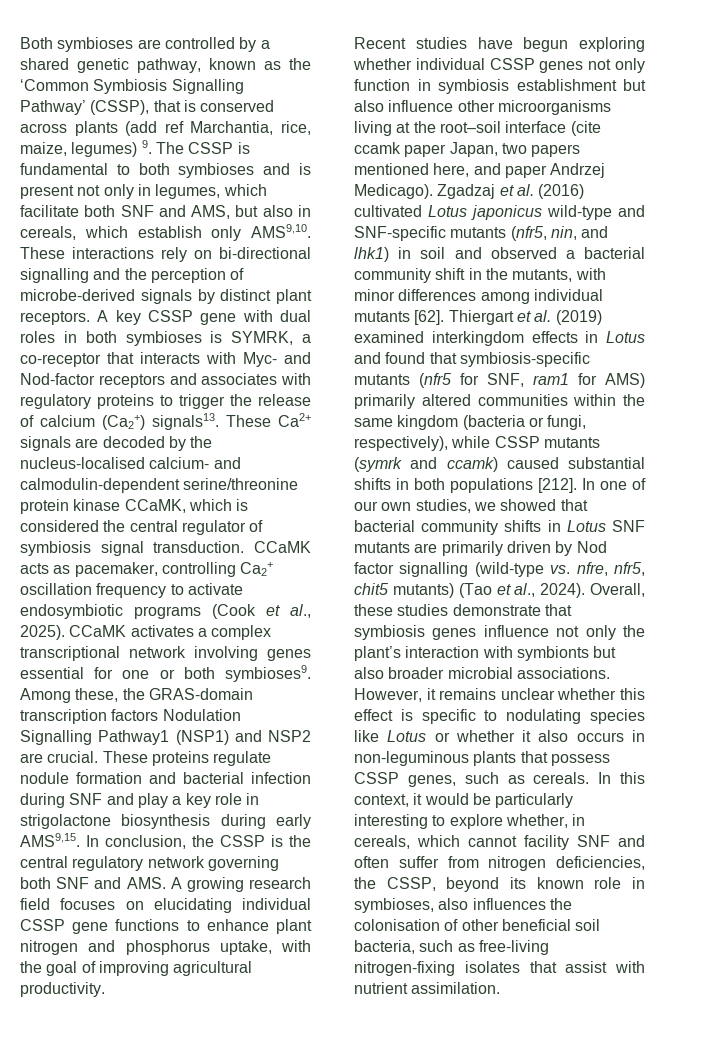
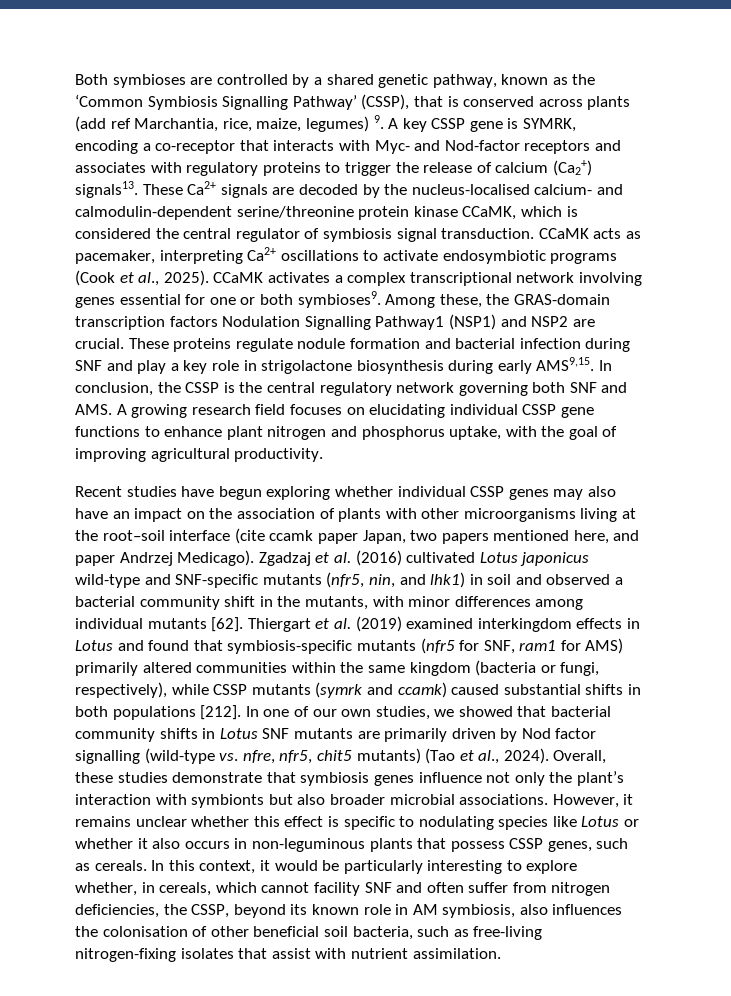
[155,142,250,154] [20,163,311,178] [20,184,267,199] [20,205,311,219] [20,224,311,241] [20,247,311,262] [20,268,245,283] [20,289,312,304] [20,310,311,325] [20,331,202,346] The CSSP is fundamental to both symbioses and is present not only in legumes, which facilitate both SNF and AMS, but also in cereals, which establish only AMS9,10. These interactions rely on bi-directional signalling and the perception of microbe-derived signals by distinct plant receptors. A key CSSP gene with dual roles in both symbioses -> [388,118,503,132] A key CSSP gene
(294, 338) none -> [75,140,138,154] encoding
[161,562,274,577] [20,583,167,598] controlling Ca2+ oscillation frequency -> [159,247,359,264] interpreting Ca2+ oscillations
[588,58,645,73] [354,79,646,94] [354,100,454,112] not only function in symbiosis establishment but also influence -> [553,486,616,500] [75,508,417,522] may also have an impact on the association of plants with
[354,898,434,913] symbioses, -> [412,904,516,918] AM symbiosis,

